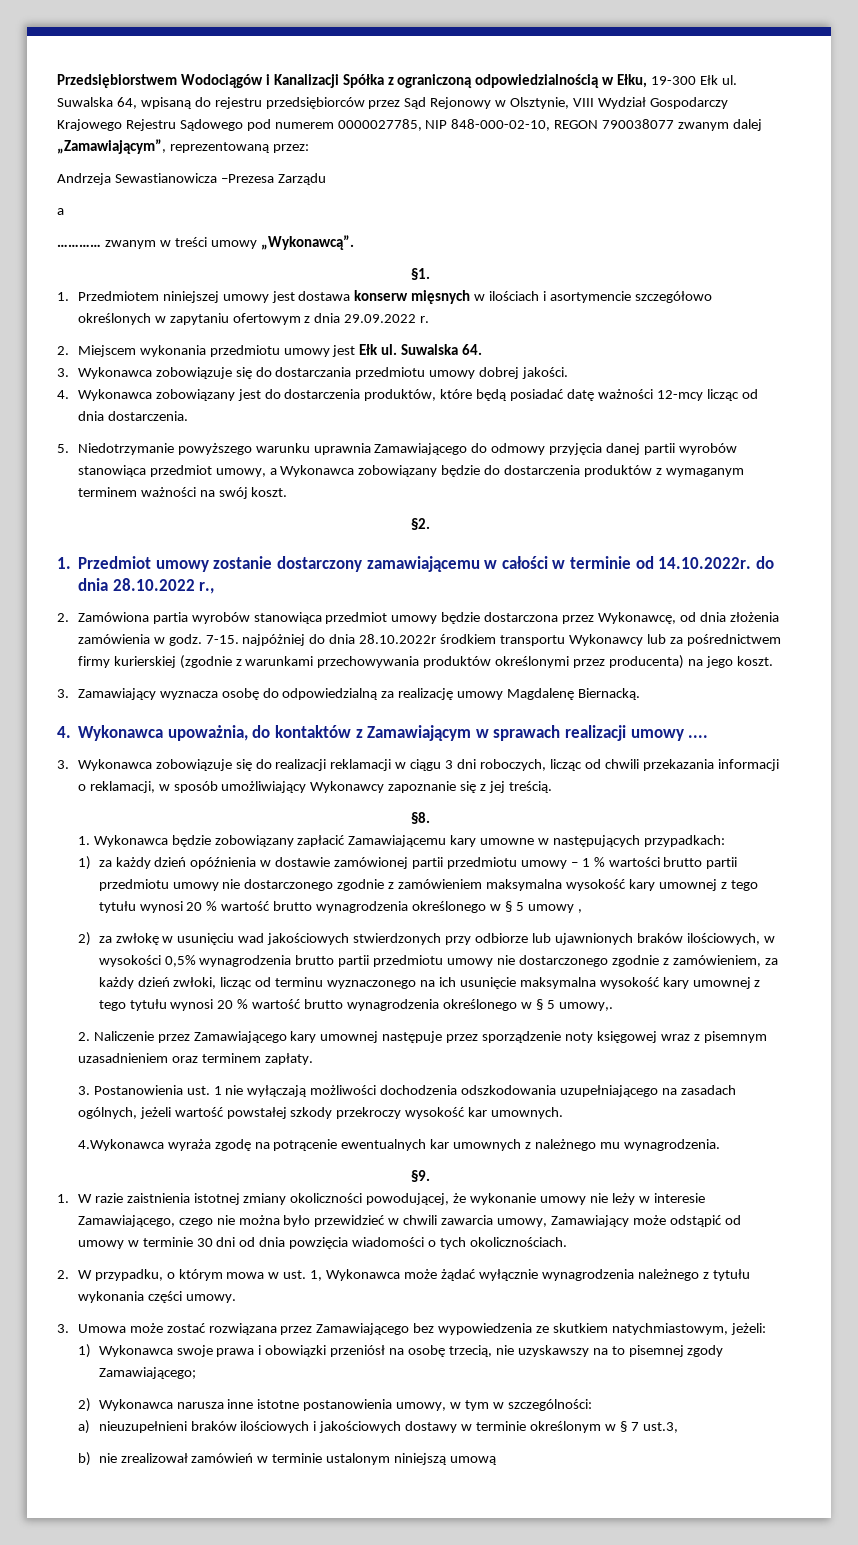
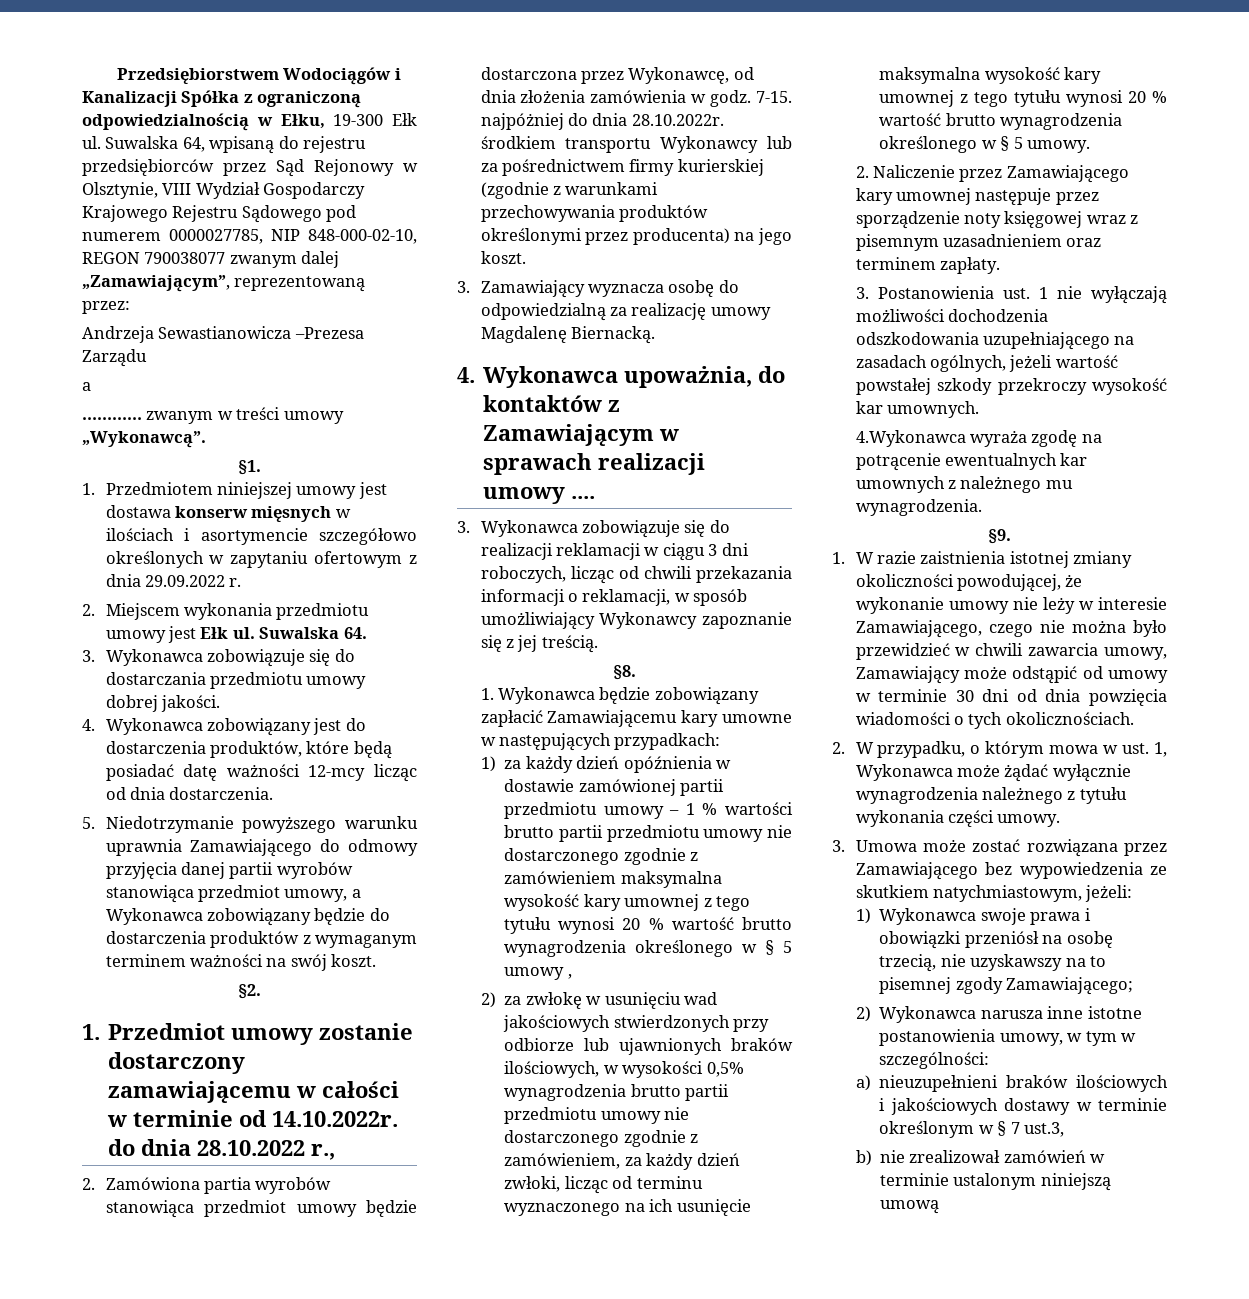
[359,634,437,644] 28.10.2022r -> [631,114,724,126] 28.10.2022r.
[558,1002,613,1011] umowy,. -> [1026,140,1090,153] umowy.

